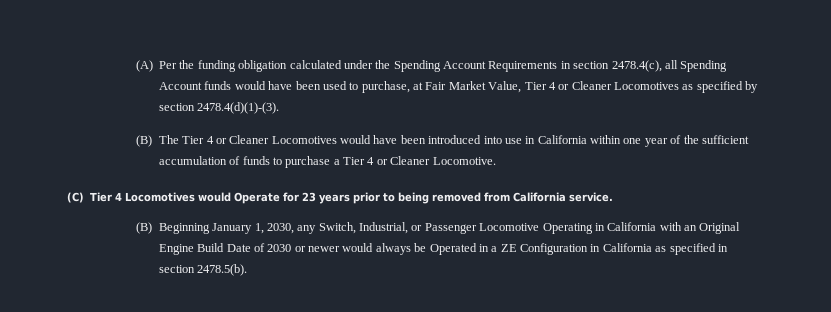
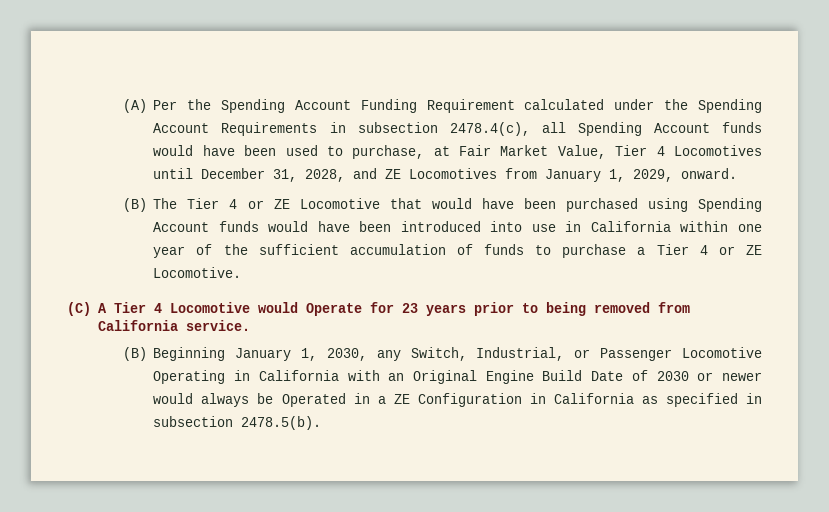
[197,60,288,72] funding obligation -> [221,99,515,113] Spending Account Funding Requirement
[573,61,610,69] section -> [357,122,438,133] subsection
[558,81,759,93] [159,102,280,114] or Cleaner Locomotives as specified by section 2478.4(d)(1)-(3). -> [674,145,762,156] [153,168,738,182] Locomotives until December 31, 2028, and ZE Locomotives from January 1, 2029, onward.
[229,135,337,144] Cleaner Locomotives -> [273,198,762,212] [153,221,259,232] ZE Locomotive that would have been purchased using Spending Account funds
[390,156,431,165] Cleaner -> [745,245,762,255] ZE
[90,192,196,202] Tier 4 Locomotives -> [97,302,250,313] A Tier 4 Locomotive
[158,265,195,273] section -> [153,416,234,427] subsection

